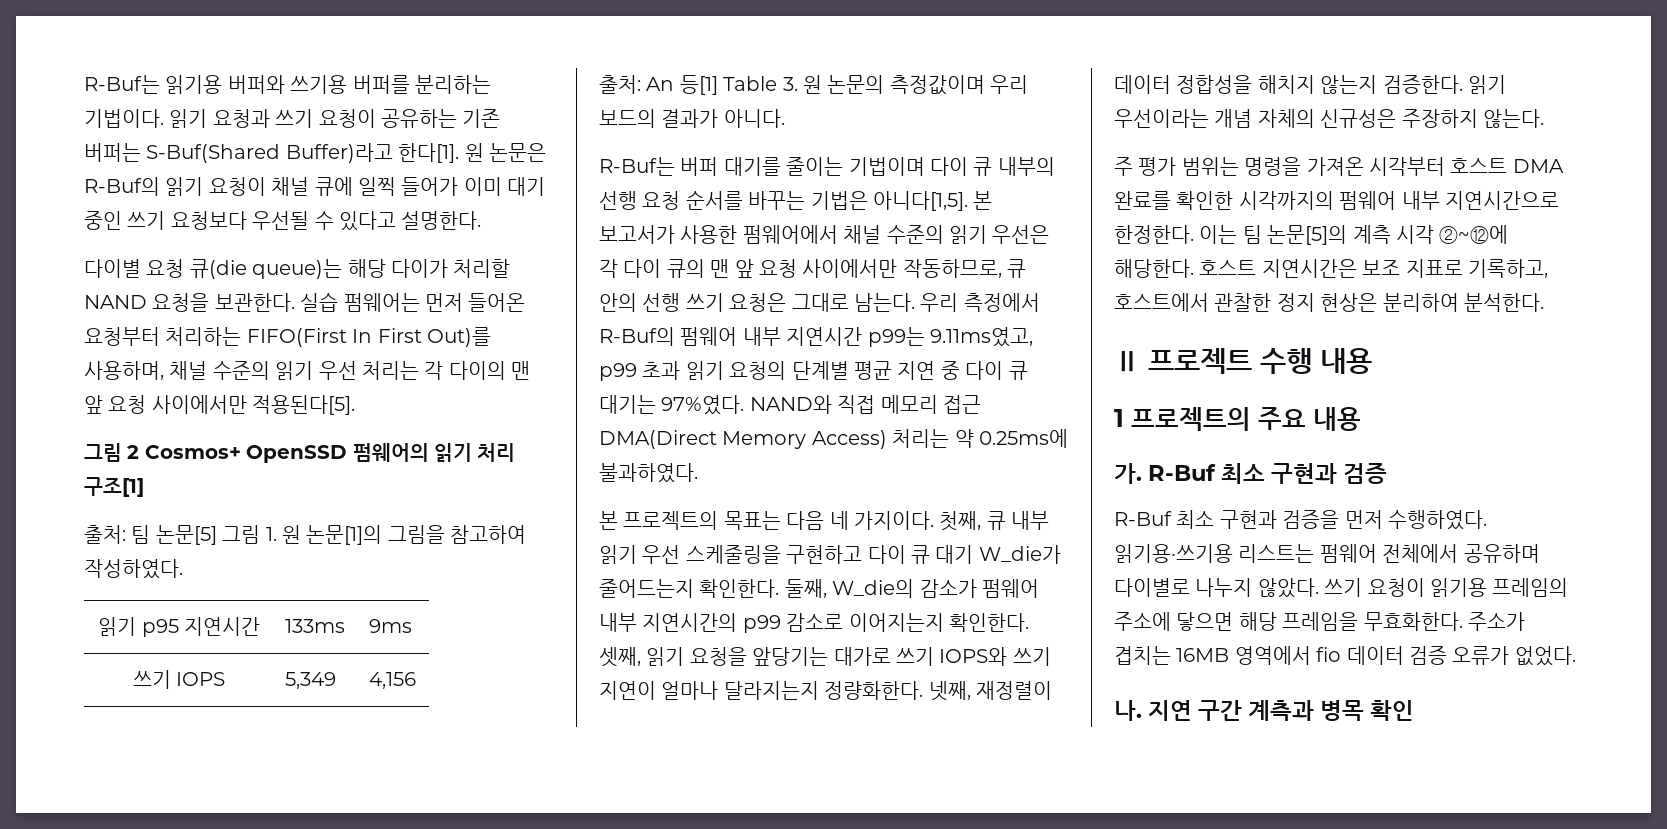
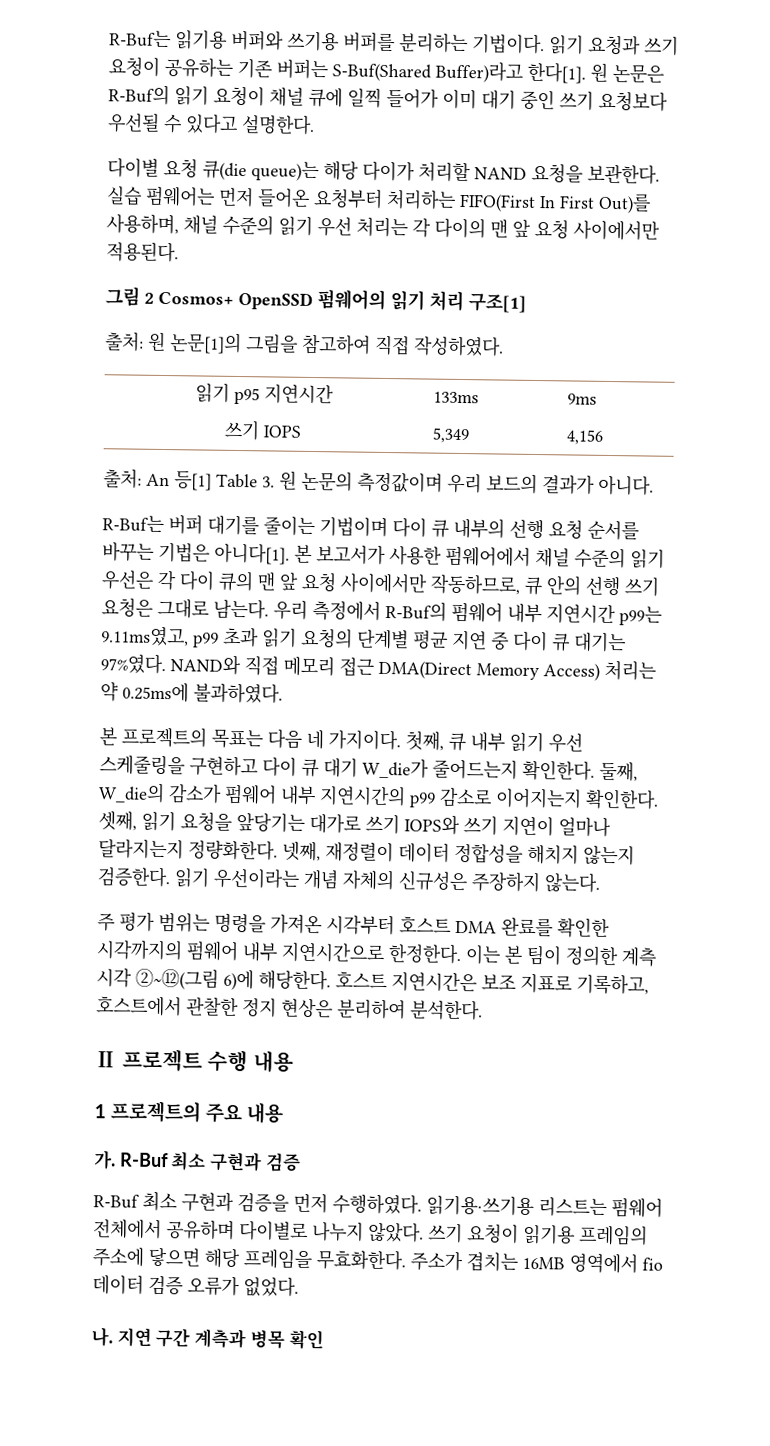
[252,395,356,415] 적용된다[5]. -> [106,241,179,263] 적용된다.
[131,525,277,545] 팀 논문[5] 그림 1. -> (144, 341) none
(527, 534) none -> [374,335,410,356] 직접
[873,191,968,211] 아니다[1,5]. -> [214,542,290,565] 아니다[1].
[1242,225,1509,245] 팀 논문[5]의 계측 시각 ②~⑫에 -> [504,944,657,967] [96,968,254,991] 본 팀이 정의한 계측 시각 ②~⑫(그림 6)에

